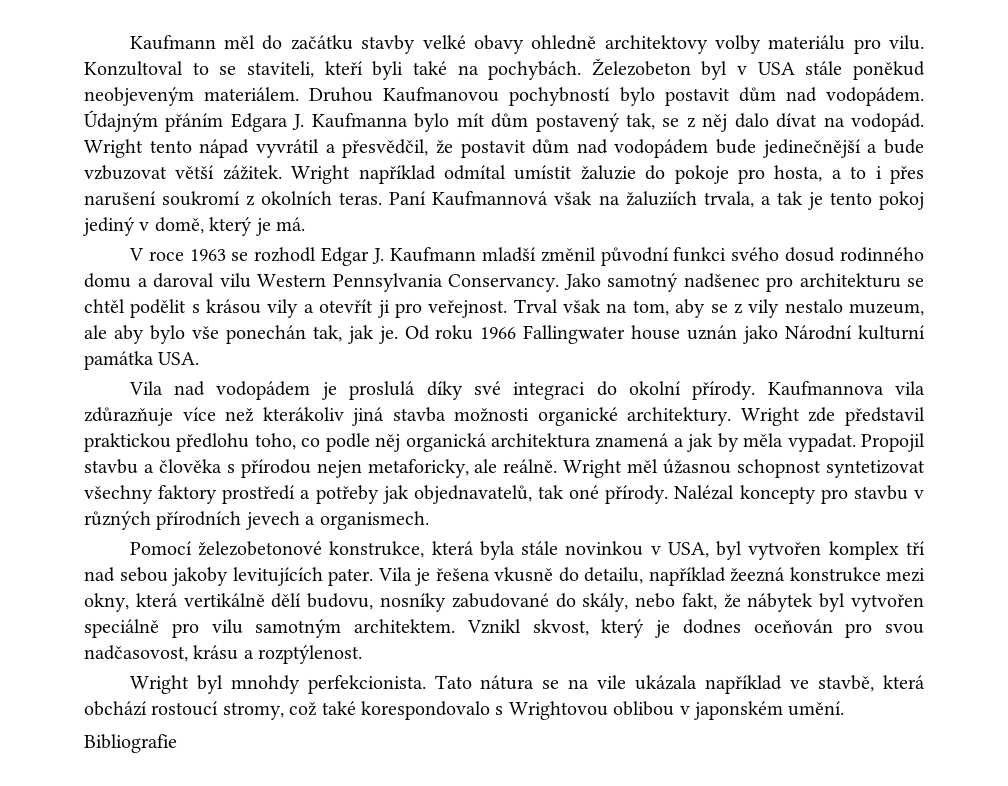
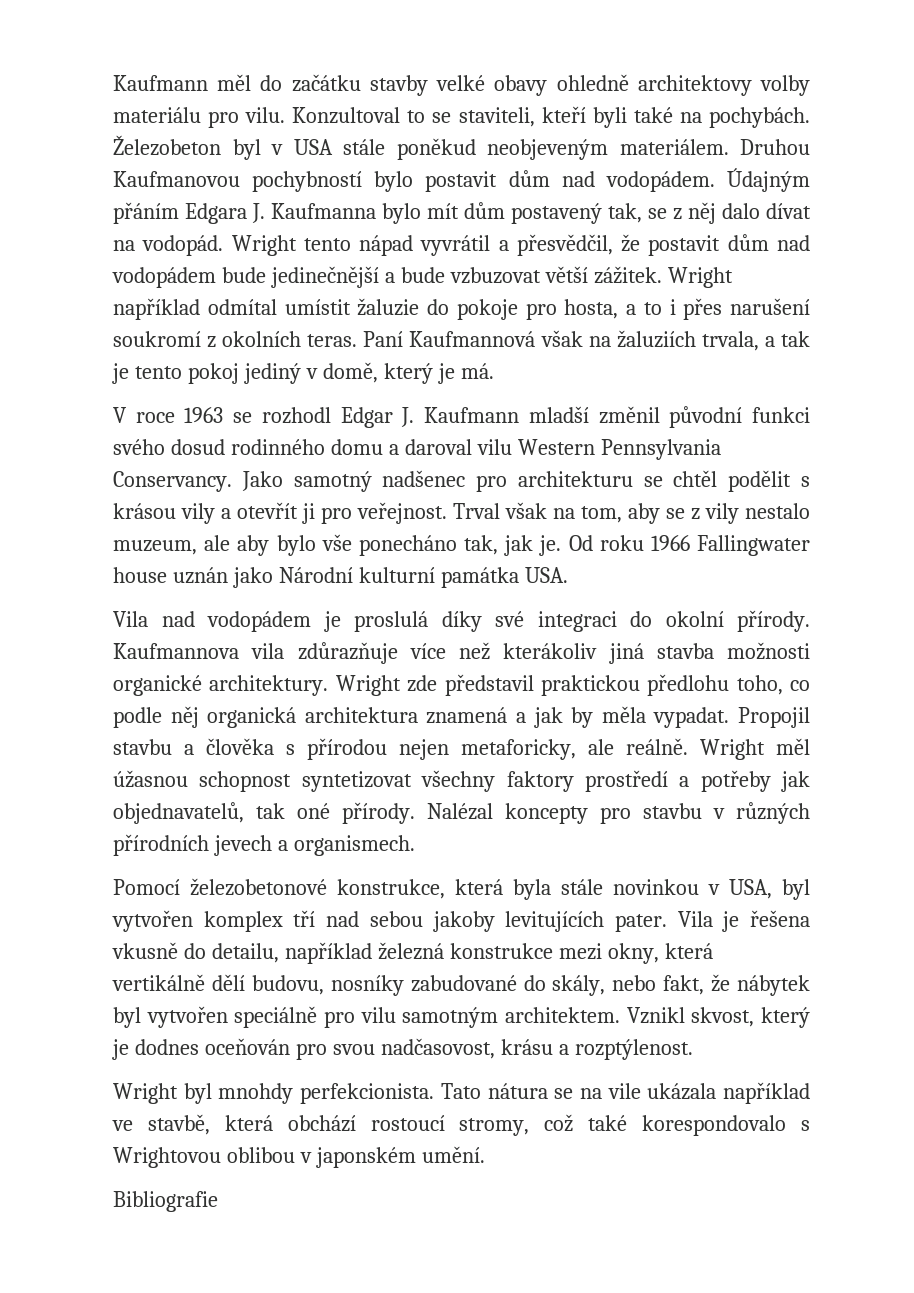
[225,325,306,344] ponechán -> [358,535,457,556] ponecháno
[730,567,785,582] žeezná -> [377,942,444,960] železná

